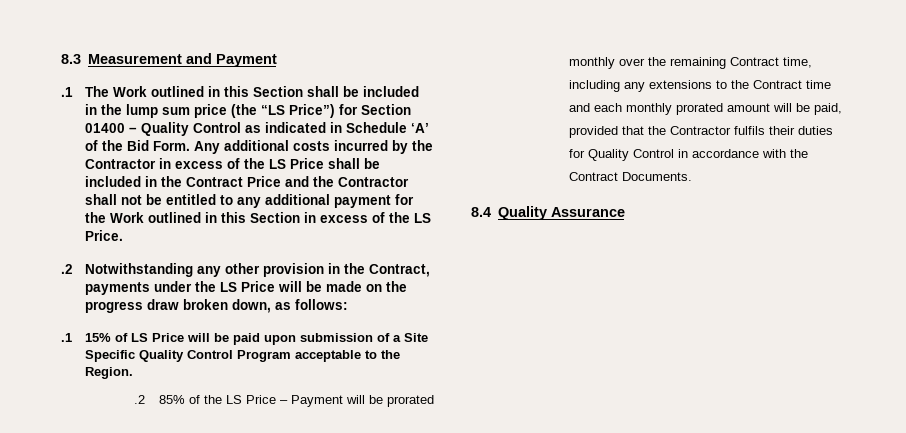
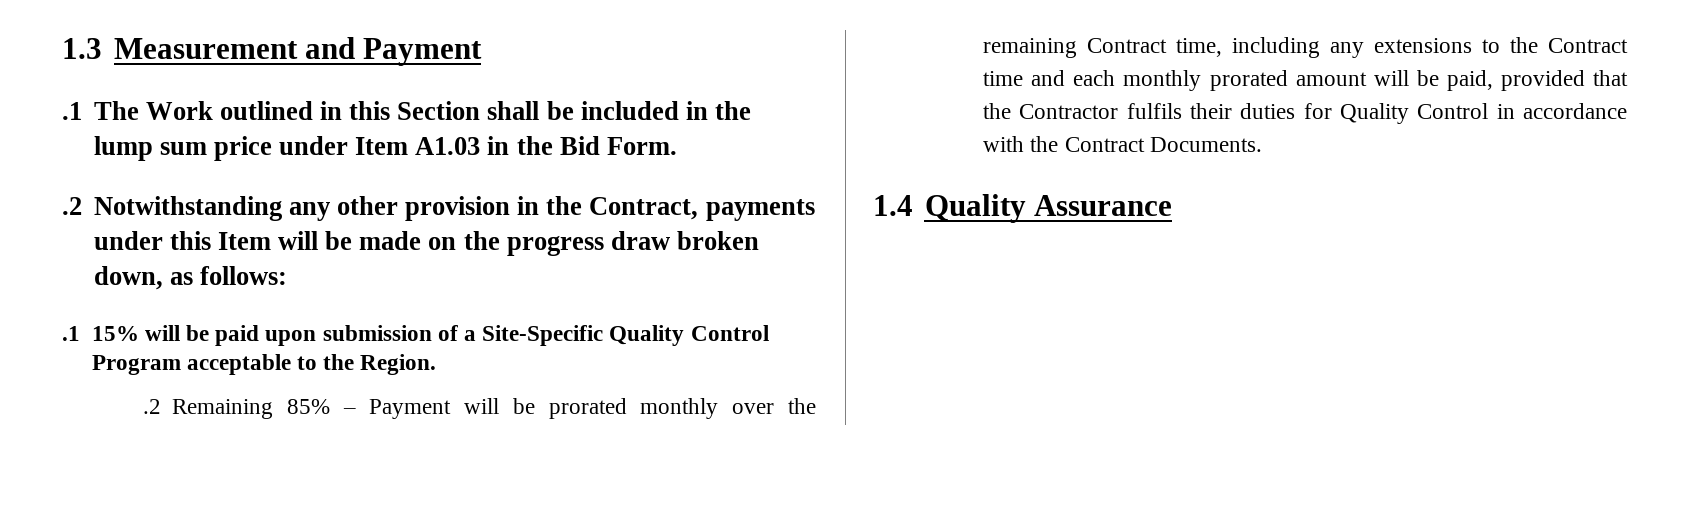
[61,54,81,64] 8.3 -> [62,38,102,59] 1.3
[231,104,412,118] [85,122,430,136] [85,140,434,154] [85,158,381,169] [85,176,410,187] [85,194,415,208] [85,212,432,223] [85,230,124,241] (the “LS Price”) for Section 01400 – Quality Control as indicated in Schedule ‘A’ of the Bid Form. Any additional costs incurred by the Contractor in excess of the LS Price shall be included in the Contract Price and the Contractor shall not be entitled to any additional payment for the Work outlined in this Section in excess of the LS Price. -> [278,136,677,155] under Item A1.03 in the Bid Form.
[195,281,276,292] the LS Price -> [169,231,271,250] this Item
[115,333,185,342] of LS Price -> (139, 333) none
[404,333,429,342] [85,350,136,362] Site Specific -> [482,325,604,346] Site-Specific
[158,395,276,404] 85% of the LS Price -> [172,399,330,419] Remaining 85%
[471,207,491,217] 8.4 -> [873,195,913,216] 1.4

